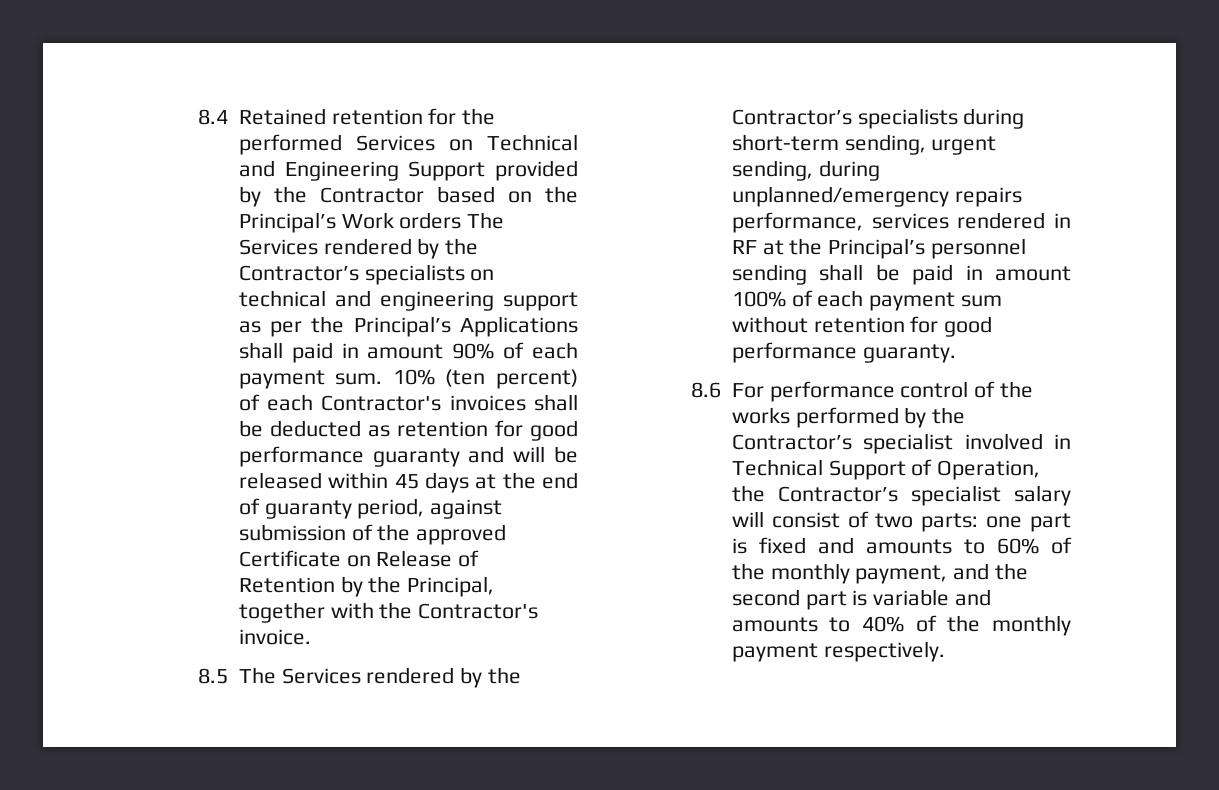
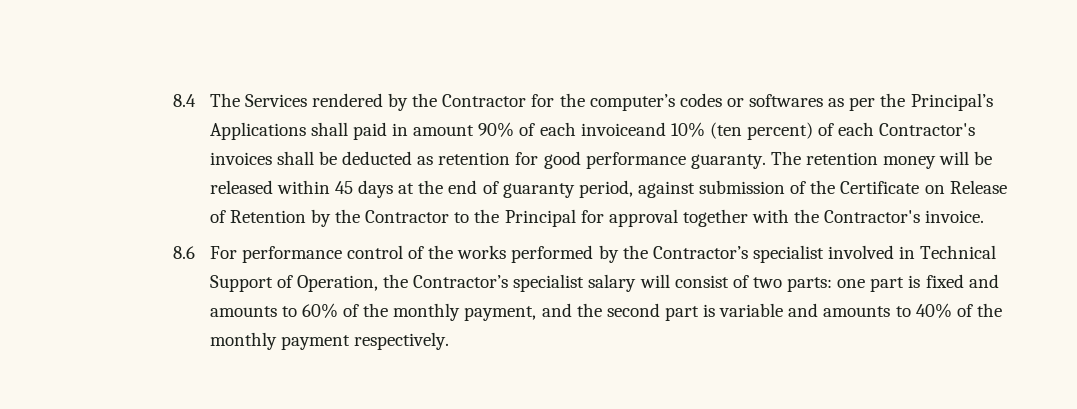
[238,108,496,125] [238,134,578,155] [238,160,578,181] [238,186,578,207] [238,212,505,233] [238,238,479,259] [238,264,495,285] [238,290,578,311] Retained retention for the performed Services on Technical and Engineering Support provided by the Contractor based on the Principal’s Work orders The Services rendered by the Contractor’s specialists on technical and engineering support -> [209,93,824,111] The Services rendered by the Contractor for the computer’s codes or softwares
[238,370,383,389] payment sum. -> [580,122,666,136] invoiceand
[372,446,505,467] guaranty and -> [690,151,937,169] guaranty. The retention money
[416,524,507,545] approved -> (836, 187) none
[407,576,495,597] Principal, -> [365,209,678,227] Contractor to the Principal for approval
[198,667,522,688] [731,108,1025,129] [731,134,997,155] [731,160,880,181] [731,186,1022,207] [731,212,1071,233] [731,238,1027,259] [731,264,1071,285] [731,290,1003,311] [731,316,993,337] [731,342,956,363] // 8.5 The Services rendered by the Contractor’s specialists during short-term sending, urgent sending, during unplanned/emergency repairs performance, services rendered in RF at the Principal’s personnel sending shall be paid in amount 100% of each payment sum without retention for good performance guaranty. -> (985, 216) none

